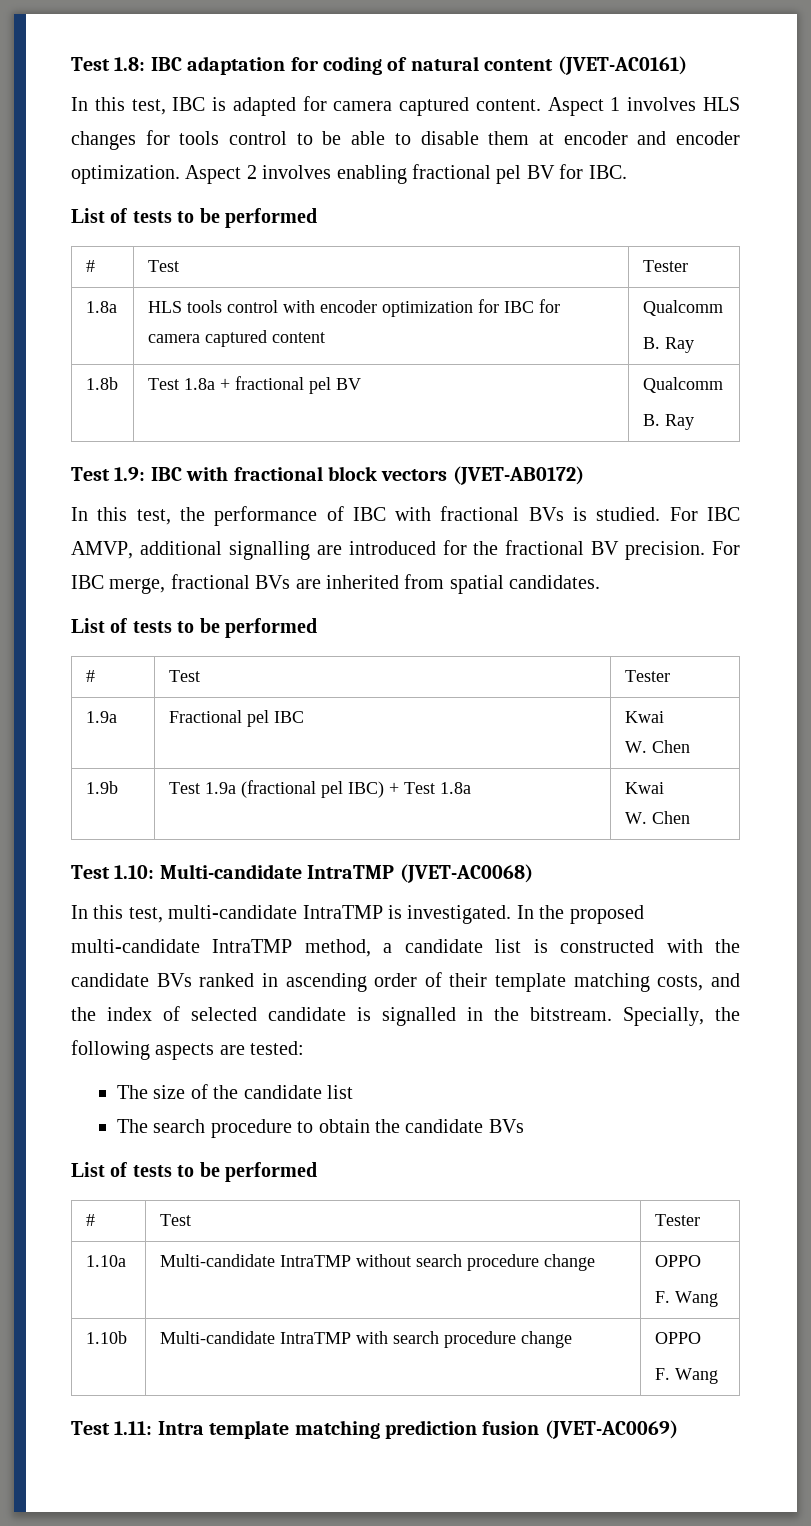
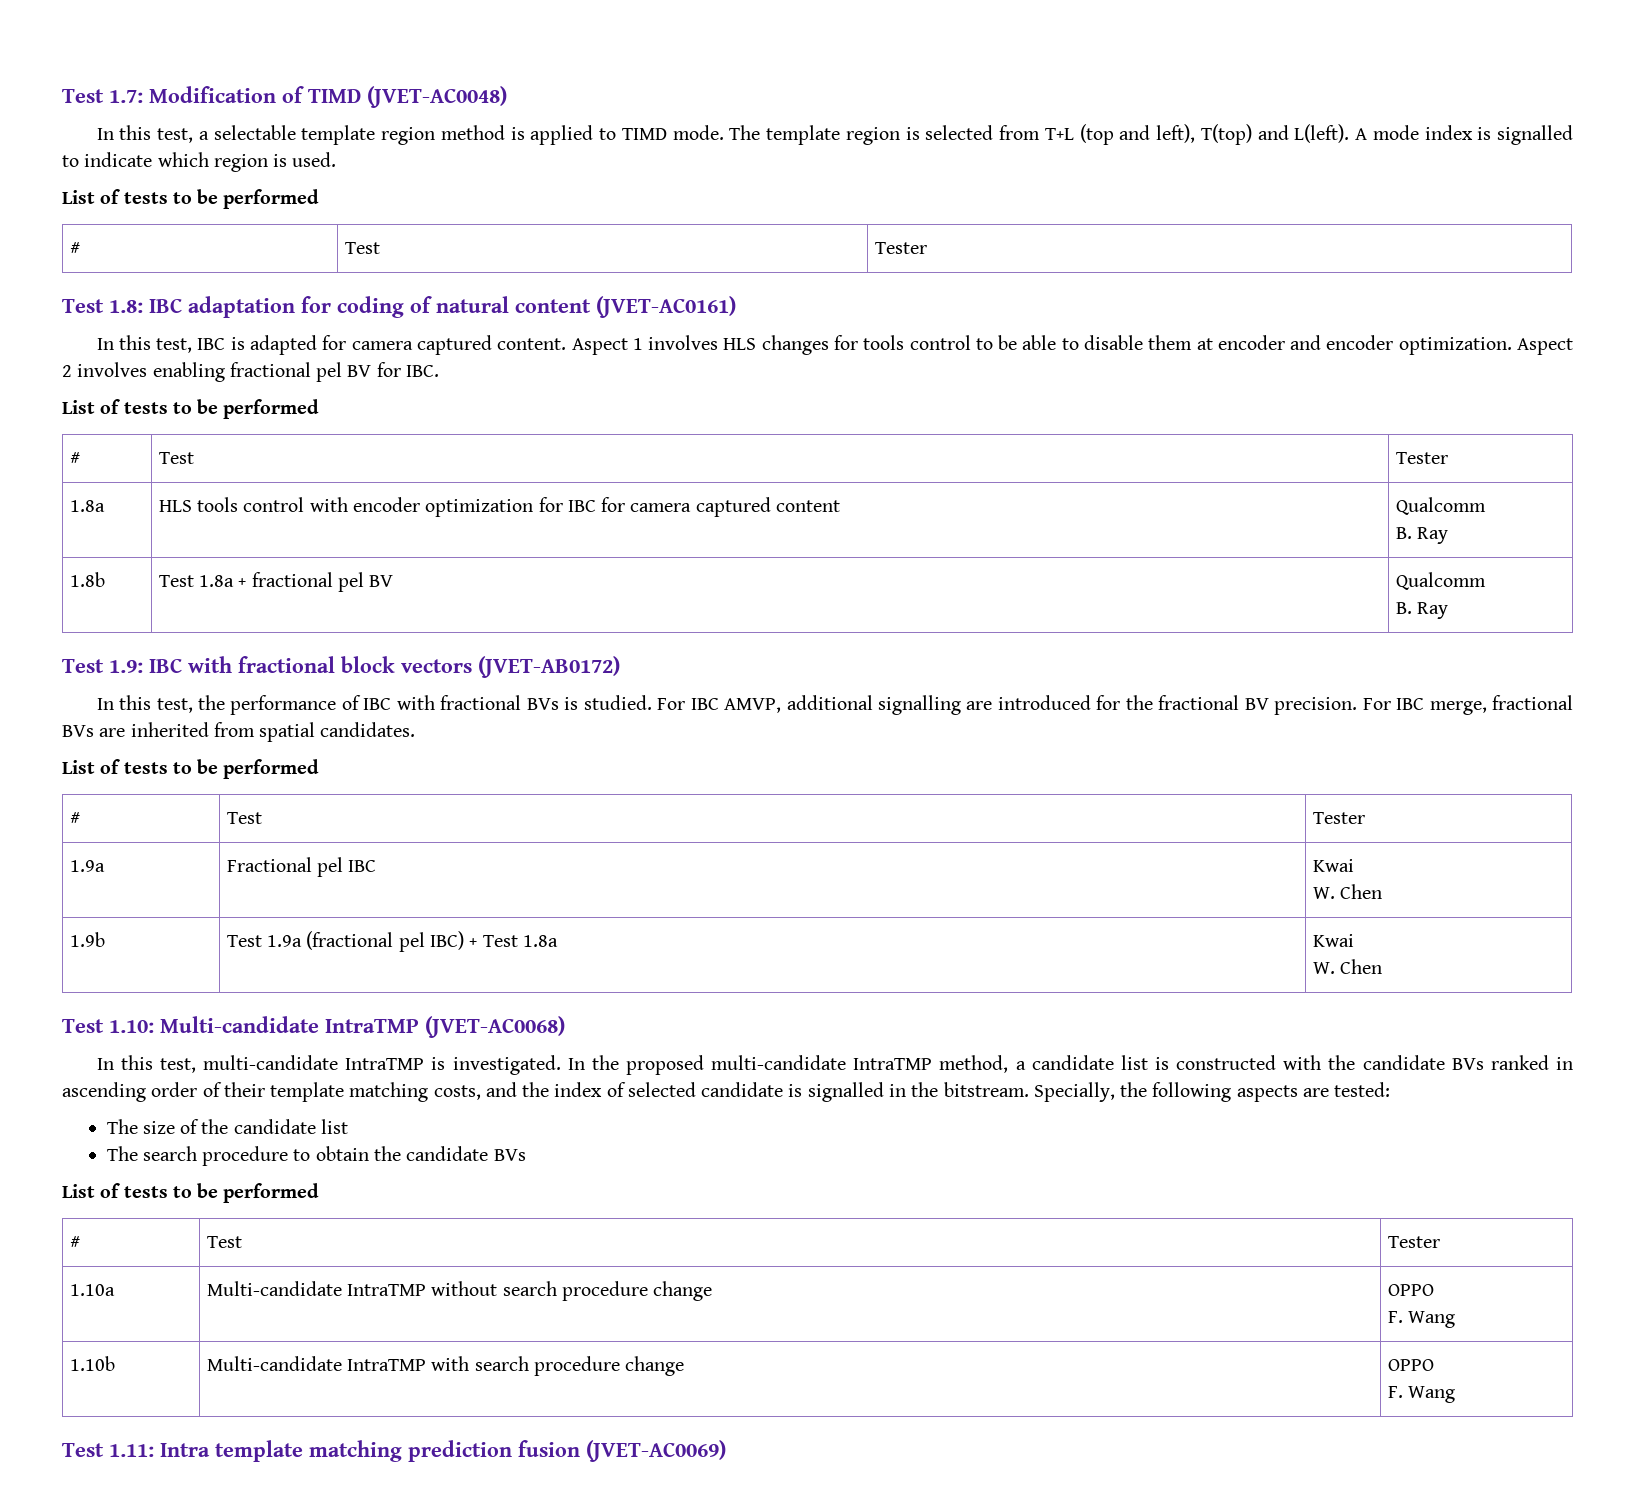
[71,57,110,71] Test -> [62,86,507,108] [96,124,1574,145] [62,152,337,172] [62,189,320,209] [69,242,80,254] [344,242,380,254] [874,242,927,254] [62,299,104,313] Test 1.7: Modification of TIMD (JVET-AC0048) // In this test, a selectable template region method is applied to TIMD mode. The template region is selected from T+L (top and left), T(top) and L(left). A mode index is signalled to indicate which region is used. // List of tests to be performed // # | Test | Tester // Test

